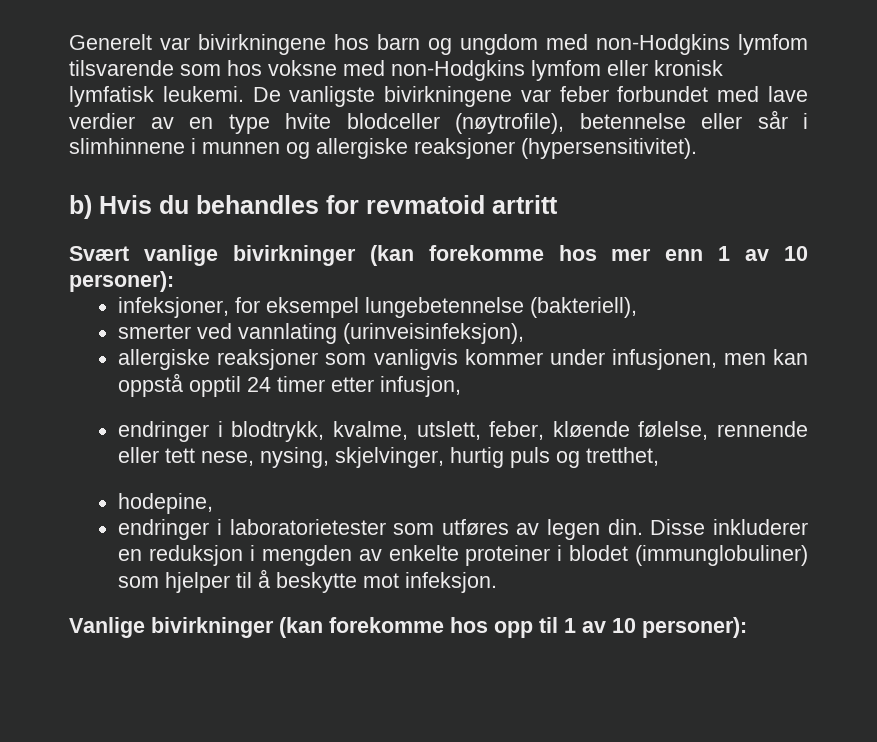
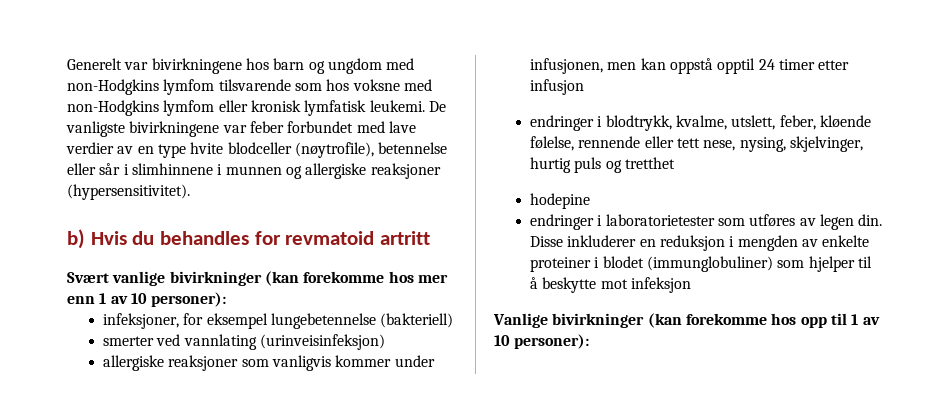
[530,297,638,318] (bakteriell), -> [380,313,454,328] (bakteriell)
[343,323,525,344] (urinveisinfeksjon), -> [260,334,386,350] (urinveisinfeksjon)
[380,376,462,397] infusjon, -> [530,79,585,95] infusjon
[586,447,660,466] [118,493,214,514] tretthet, // hodepine, -> [625,157,676,169] [530,193,591,209] tretthet // hodepine
[405,572,498,593] infeksjon. -> [631,277,692,293] infeksjon

